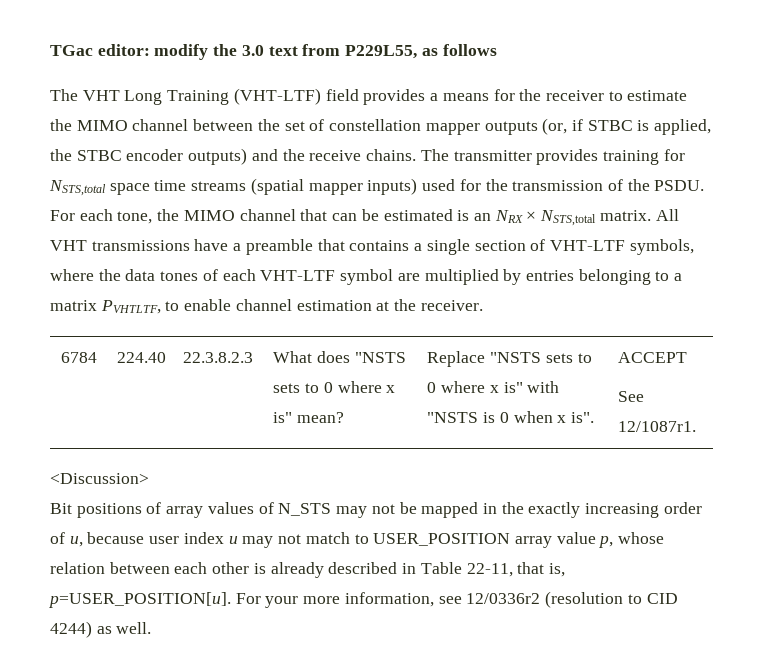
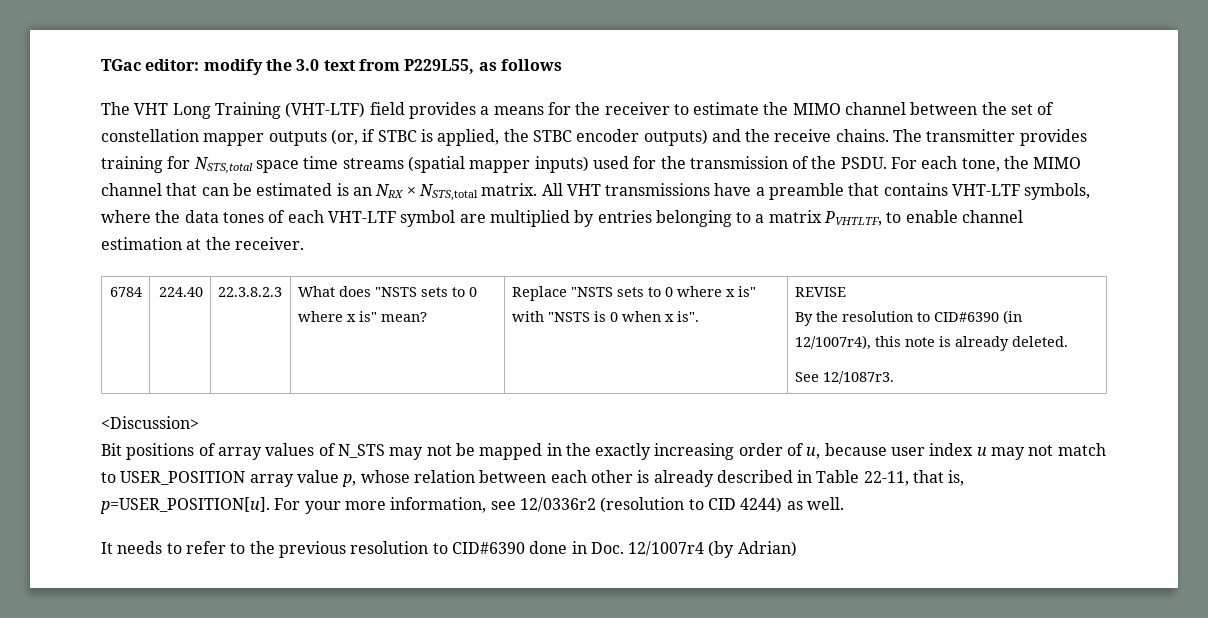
[414,239,546,255] a single section of -> (948, 189) none
[618,352,688,363] ACCEPT -> [794,287,846,297] [794,310,1022,326] [794,335,1068,351] REVISE // By the resolution to CID#6390 (in 12/1007r4), this note is already deleted.
[618,421,697,432] 12/1087r1. -> [822,371,894,384] 12/1087r3.
(152, 628) none -> [101,541,797,558] // It needs to refer to the previous resolution to CID#6390 done in Doc. 12/1007r4 (by Adrian)

